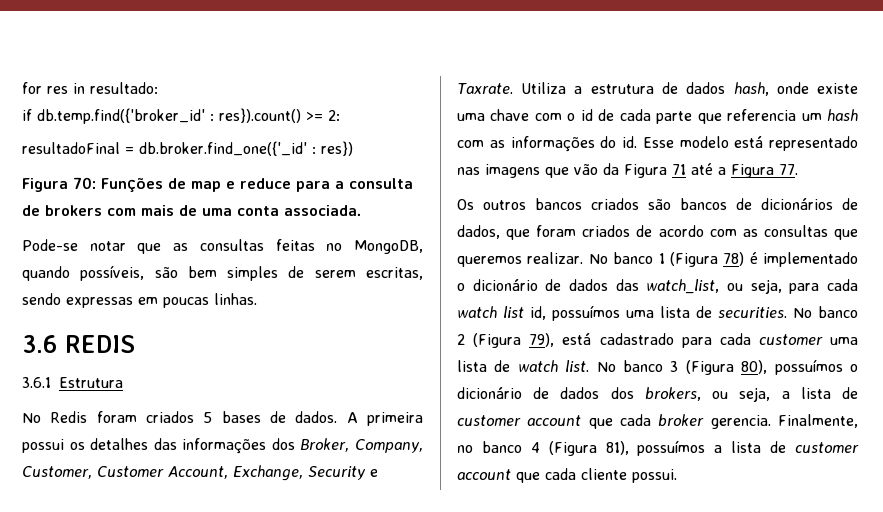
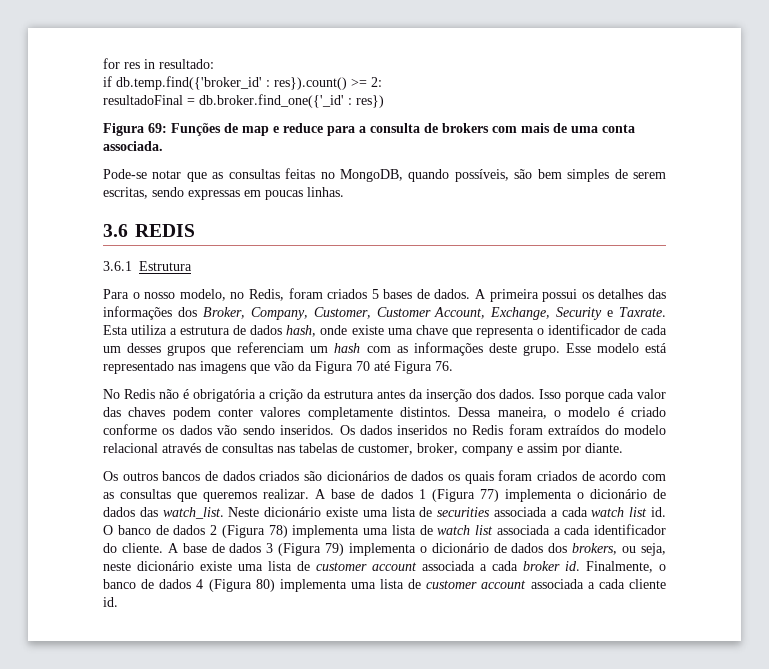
[73,177,96,189] 70: -> [148,123,167,133] 69:
[22,411,88,423] No Redis -> [103,289,284,301] Para o nosso modelo, no Redis,
[521,82,567,94] Utiliza -> [103,325,168,335] Esta utiliza
[534,109,797,124] com o id de cada parte que referencia -> [451,324,667,338] [103,342,305,356] que representa o identificador de cada um desses grupos que referenciam
[600,136,637,148] do id. -> [488,343,560,356] deste grupo.
[672,163,798,178] [457,198,858,210] [457,225,531,240] 71 até a Figura 77. // Os outros bancos criados são bancos de dicionários de dados, que -> [356,361,453,374] [103,389,666,402] [103,407,666,420] [103,424,667,435] [103,443,623,456] [103,471,494,484] 70 até Figura 76. // No Redis não é obrigatória a crição da estrutura antes da inserção dos dados. Isso porque cada valor das chaves podem conter valores completamente distintos. Dessa maneira, o modelo é criado conforme os dados vão sendo inseridos. Os dados inseridos no Redis foram extraídos do modelo relacional através de consultas nas tabelas de customer, broker, company e assim por diante. // Os outros bancos de dados criados são dicionários de dados os quais
[588,252,858,267] No banco 1 (Figura 78) é implementado -> [315,489,572,502] A base de dados 1 (Figura 77) implementa
[646,279,858,294] [457,305,858,321] [457,333,858,348] [457,359,843,375] watch_list, ou seja, para cada watch list id, possuímos uma lista de securities. No banco 2 (Figura 79), está cadastrado para cada customer uma lista de watch list. No banco 3 (Figura 80), possuímos -> [162,507,666,519] [103,524,666,538] [103,543,416,556] watch_list. Neste dicionário existe uma lista de securities associada a cada watch list id. O banco de dados 2 (Figura 78) implementa uma lista de watch list associada a cada identificador do cliente. A base de dados 3 (Figura 79) implementa
[781,387,858,399] [457,414,858,429] [457,440,859,456] [457,469,540,483] a lista de customer account que cada broker gerencia. Finalmente, no banco 4 (Figura 81), possuímos a lista de customer account que -> [103,561,666,573] [103,579,595,592] neste dicionário existe uma lista de customer account associada a cada broker id. Finalmente, o banco de dados 4 (Figura 80) implementa uma lista de customer account associada a
[632,469,677,483] possui. -> [103,597,118,607] id.

